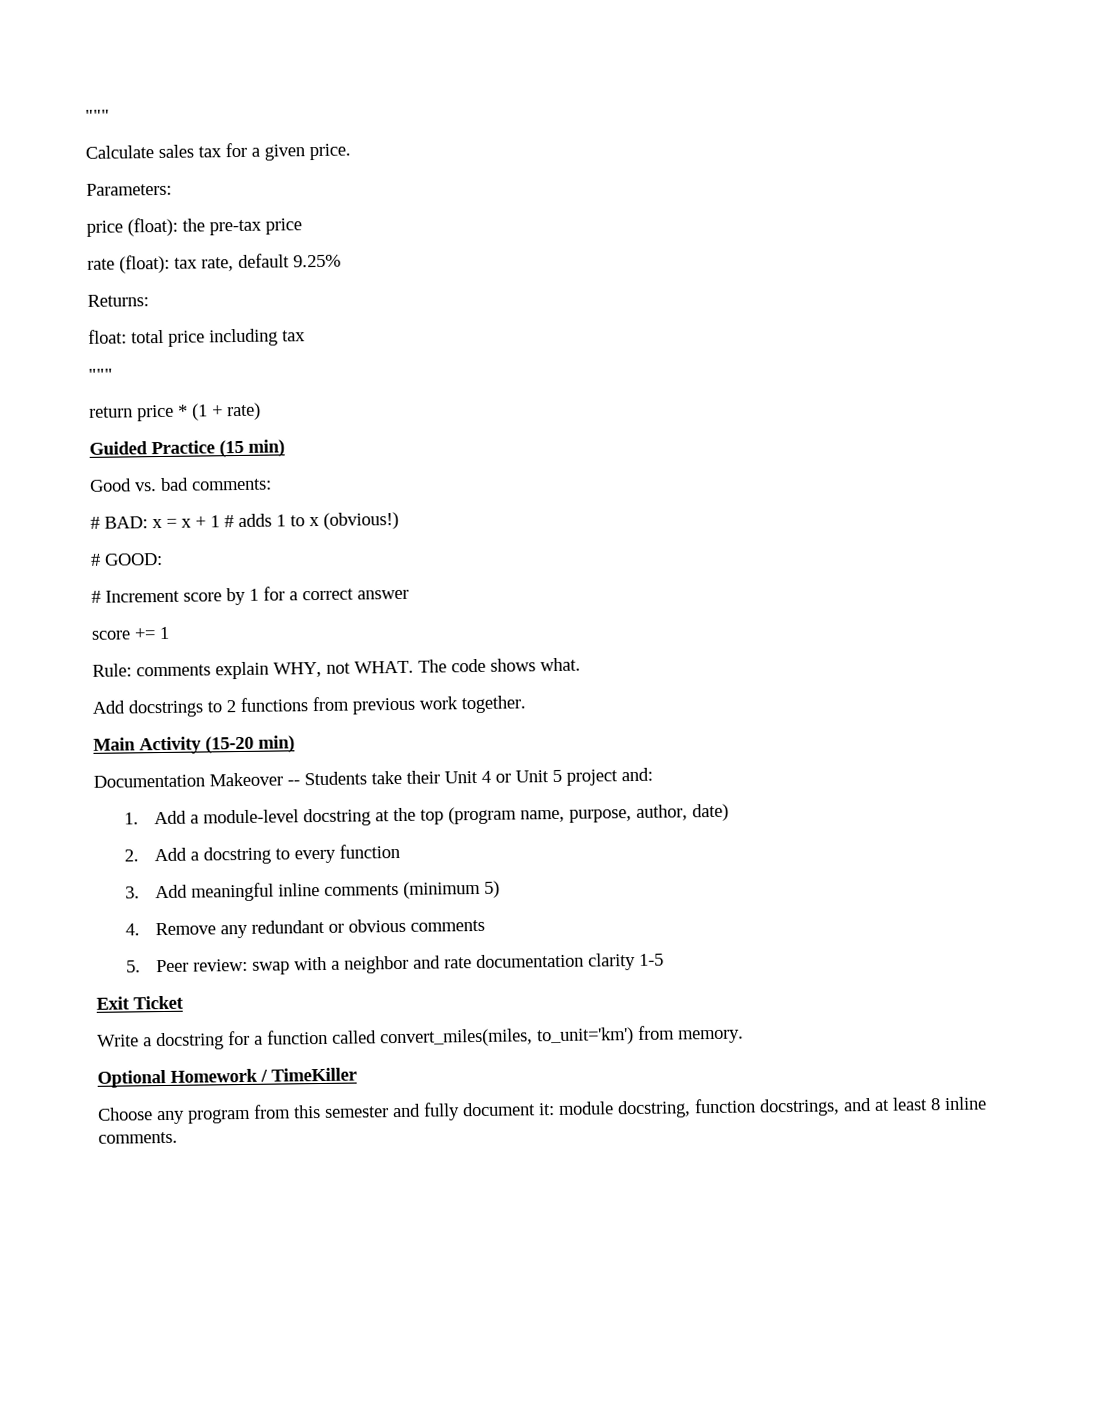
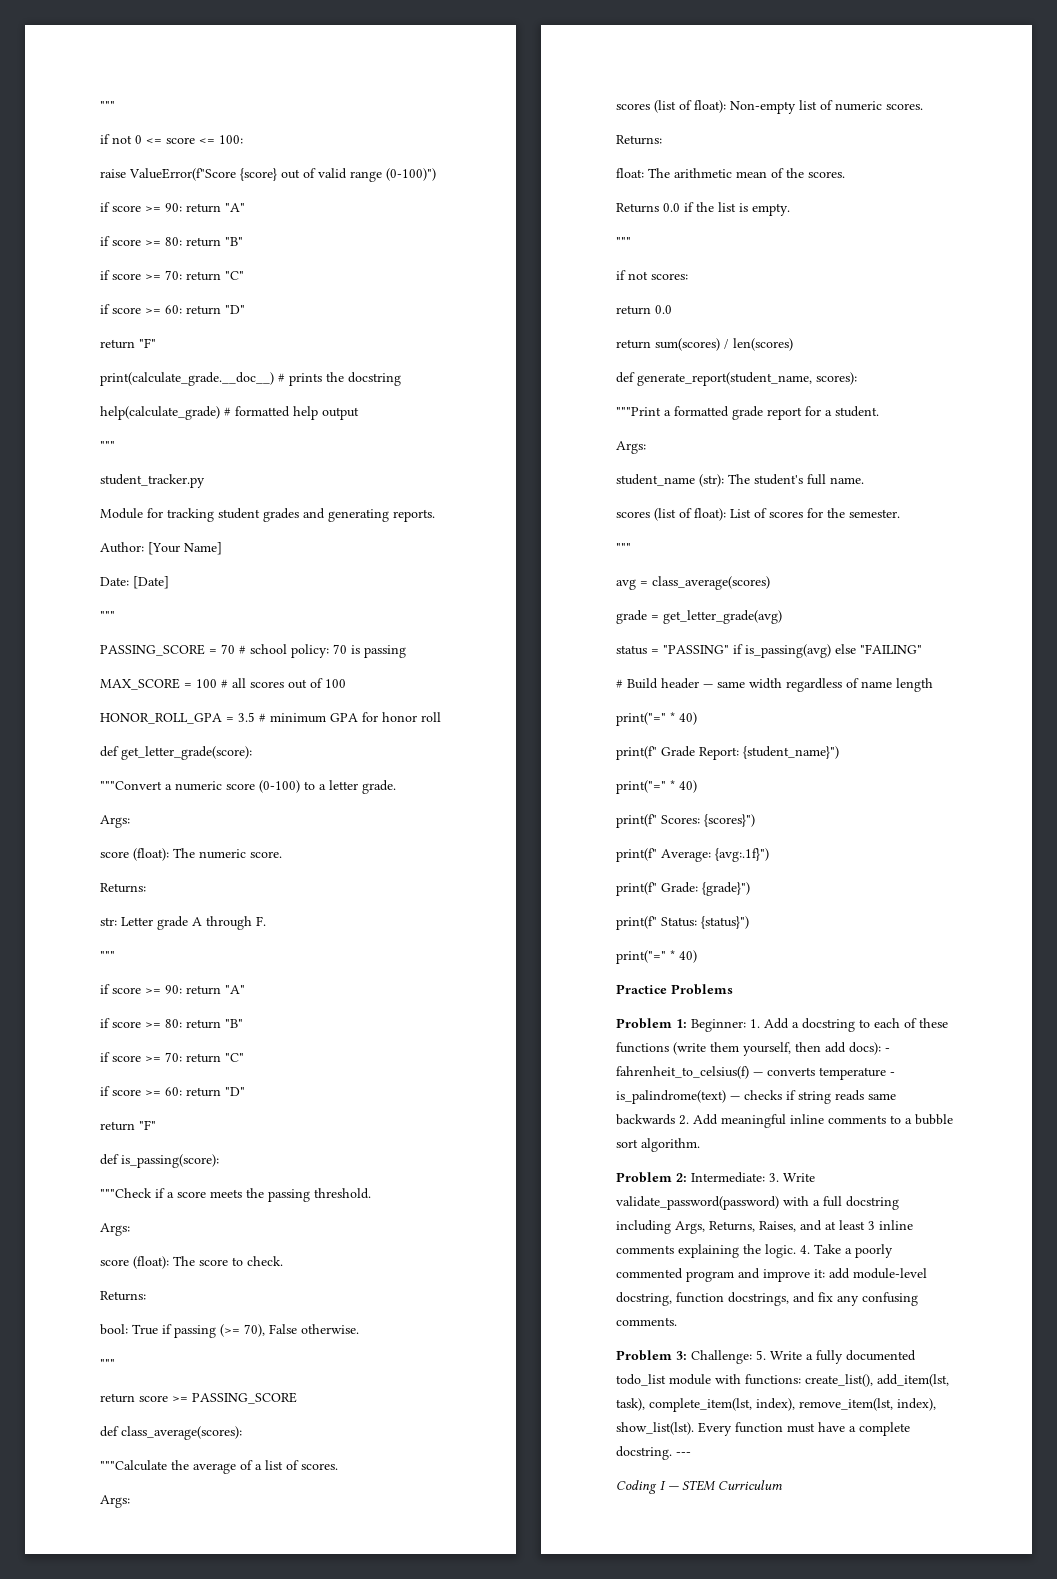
[85,109,110,122] [85,142,351,161] [86,182,172,196] [86,217,302,237] [87,253,341,274] [87,294,149,307] [88,328,306,347] [88,368,113,381] [89,402,261,422] [89,439,285,458] [89,477,272,492] [90,511,399,530] [90,552,163,566] [91,586,409,606] [91,626,170,640] [92,657,581,680] [92,695,526,718] [93,735,295,755] [93,767,653,788] [123,803,729,827] [123,843,400,865] [124,880,500,902] [124,918,485,939] [125,952,664,975] [96,995,184,1010] [97,1025,744,1051] [97,1067,357,1088] [97,1096,987,1125] [98,1131,178,1144] """ // Calculate sales tax for a given price. // Parameters: // price (float): the pre-tax price // rate (float): tax rate, default 9.25% // Returns: // float: total price including tax // """ // return price * (1 + rate) // Guided Practice (15 min) // Good vs. bad comments: // # BAD: x = x + 1 # adds 1 to x (obvious!) // # GOOD: // # Increment score by 1 for a correct answer // score += 1 // Rule: comments explain WHY, not WHAT. The code shows what. // Add docstrings to 2 functions from previous work together. // Main Activity (15-20 min) // Documentation Makeover -- Students take their Unit 4 or Unit 5 project and: // 1. Add a module-level docstring at the top (program name, purpose, author, date) // 2. Add a docstring to every function // 3. Add meaningful inline comments (minimum 5) // 4. Remove any redundant or obvious comments // 5. Peer review: swap with a neighbor and rate documentation clarity 1-5 // Exit Ticket // Write a docstring for a function called convert_miles(miles, to_unit='km') from memory. // Optional Homework / TimeKiller // Choose any program from this semester and fully document it: module docstring, function docstrings, and at least 8 inline comments. -> [100,101,115,110] [100,134,243,144] [100,168,436,182] [100,202,245,213] [100,236,243,247] [100,270,244,281] [100,304,245,315] [100,338,156,349] [100,372,401,386] [100,406,359,420] [100,441,115,450] [100,474,205,488] [100,508,435,522] [100,542,222,555] [100,576,169,589] [100,611,115,620] [100,644,406,658] [100,678,346,690] [100,712,441,724] [100,746,252,760] [100,780,396,794] [100,815,130,828] [100,848,282,861] [100,883,146,893] [100,916,266,930] [100,951,115,960] [100,984,245,995] [100,1018,243,1029] [100,1052,244,1063] [100,1086,245,1097] [100,1120,156,1131] [100,1154,219,1168] [100,1188,371,1202] [100,1223,130,1236] [100,1256,283,1269] [100,1291,146,1301] [100,1324,359,1338] [100,1359,115,1368] [100,1392,297,1404] [100,1426,242,1440] [100,1460,338,1474] [100,1495,130,1508] [616,100,923,114] [616,135,662,145] [616,168,845,178] [616,202,790,216] [616,237,631,246] [616,270,688,280] [616,305,672,315] [616,338,793,351] [616,372,857,386] [616,406,879,420] [616,441,646,454] [616,474,864,487] [616,508,900,521] [616,543,631,552] [616,576,770,590] [616,610,782,624] [616,644,922,658] [616,678,933,692] [616,712,697,726] [616,746,839,760] [616,780,697,794] [616,814,755,828] [616,848,769,862] [616,882,750,896] [616,916,749,930] [616,950,697,964] [616,984,733,995] [616,1018,948,1032] [616,1042,890,1056] [616,1066,895,1080] [616,1090,896,1104] [616,1114,953,1128] [616,1138,700,1152] [616,1172,815,1183] [616,1196,899,1210] [616,1220,913,1234] [616,1244,893,1258] [616,1268,927,1282] [616,1292,918,1306] [616,1317,677,1326] [616,1350,916,1364] [616,1374,949,1387] [616,1398,936,1412] [616,1422,910,1436] [616,1446,691,1460] [616,1480,782,1494] """ // if not 0 <= score <= 100: // raise ValueError(f"Score {score} out of valid range (0-100)") // if score >= 90: return "A" // if score >= 80: return "B" // if score >= 70: return "C" // if score >= 60: return "D" // return "F" // print(calculate_grade.__doc__) # prints the docstring // help(calculate_grade) # formatted help output // """ // student_tracker.py // Module for tracking student grades and generating reports. // Author: [Your Name] // Date: [Date] // """ // PASSING_SCORE = 70 # school policy: 70 is passing // MAX_SCORE = 100 # all scores out of 100 // HONOR_ROLL_GPA = 3.5 # minimum GPA for honor roll // def get_letter_grade(score): // """Convert a numeric score (0-100) to a letter grade. // Args: // score (float): The numeric score. // Returns: // str: Letter grade A through F. // """ // if score >= 90: return "A" // if score >= 80: return "B" // if score >= 70: return "C" // if score >= 60: return "D" // return "F" // def is_passing(score): // """Check if a score meets the passing threshold. // Args: // score (float): The score to check. // Returns: // bool: True if passing (>= 70), False otherwise. // """ // return score >= PASSING_SCORE // def class_average(scores): // """Calculate the average of a list of scores. // Args: // scores (list of float): Non-empty list of numeric scores. // Returns: // float: The arithmetic mean of the scores. // Returns 0.0 if the list is empty. // """ // if not scores: // return 0.0 // return sum(scores) / len(scores) // def generate_report(student_name, scores): // """Print a formatted grade report for a student. // Args: // student_name (str): The student's full name. // scores (list of float): List of scores for the semester. // """ // avg = class_average(scores) // grade = get_letter_grade(avg) // status = "PASSING" if is_passing(avg) else "FAILING" // # Build header — same width regardless of name length // print("=" * 40) // print(f" Grade Report: {student_name}") // print("=" * 40) // print(f" Scores: {scores}") // print(f" Average: {avg:.1f}") // print(f" Grade: {grade}") // print(f" Status: {status}") // print("=" * 40) // Practice Problems // Problem 1: Beginner: 1. Add a docstring to each of these functions (write them yourself, then add docs): - fahrenheit_to_celsius(f) — converts temperature - is_palindrome(text) — checks if string reads same backwards 2. Add meaningful inline comments to a bubble sort algorithm. // Problem 2: Intermediate: 3. Write validate_password(password) with a full docstring including Args, Returns, Raises, and at least 3 inline comments explaining the logic. 4. Take a poorly commented program and improve it: add module-level docstring, function docstrings, and fix any confusing comments. // Problem 3: Challenge: 5. Write a fully documented todo_list module with functions: create_list(), add_item(lst, task), complete_item(lst, index), remove_item(lst, index), show_list(lst). Every function must have a complete docstring. --- // Coding I — STEM Curriculum

